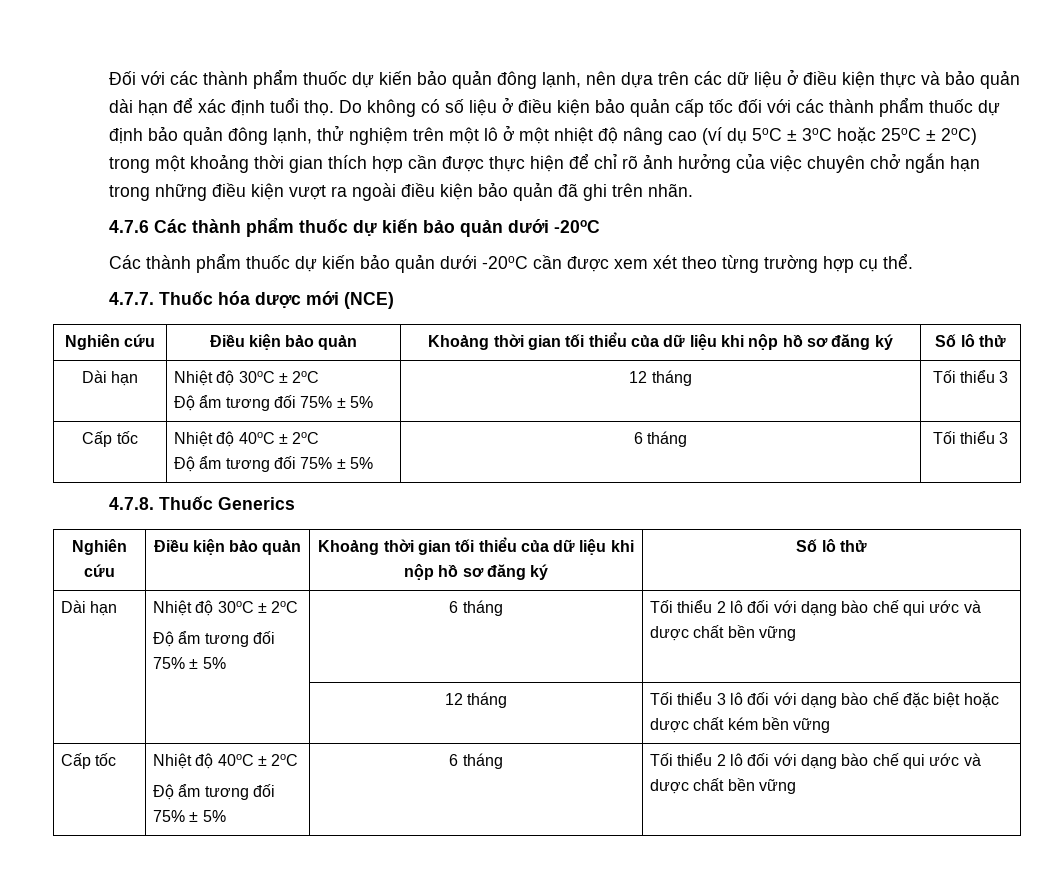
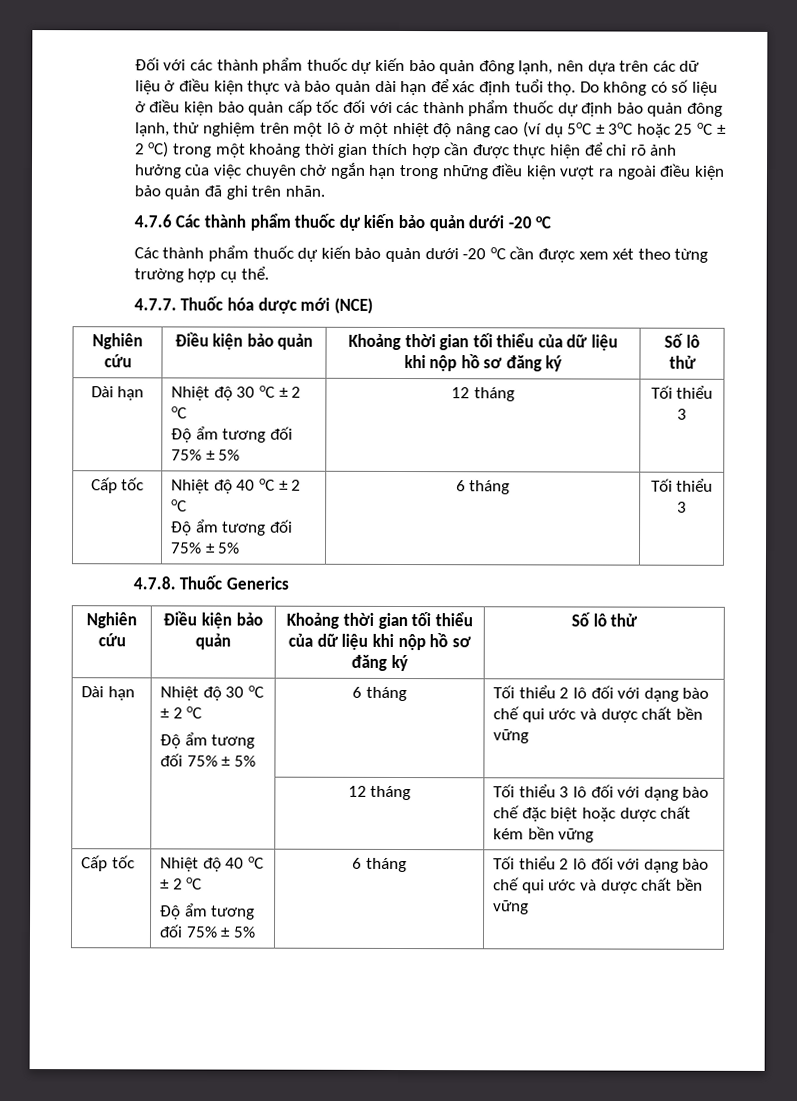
[880,128,977,145] 25oC ± 2oC) -> [674,122,727,135] [134,141,170,158] 25 oC ± 2 oC)
[553,220,600,233] [108,253,528,273] -20oC // Các thành phẩm thuốc dự kiến bảo quản dưới -20oC -> [507,216,552,229] [133,245,506,263] -20 oC // Các thành phẩm thuốc dự kiến bảo quản dưới -20 oC
[238,371,320,383] 30oC ± 2oC -> [236,385,302,398] [171,406,188,419] 30 oC ± 2 oC
[238,432,320,444] 40oC ± 2oC -> [236,478,302,491] [171,499,188,512] 40 oC ± 2 oC
[217,601,299,613] 30oC ± 2oC -> [225,685,265,698] [160,706,203,719] 30 oC ± 2 oC
[217,754,299,766] 40oC ± 2oC -> [225,856,265,869] [160,877,203,890] 40 oC ± 2 oC

